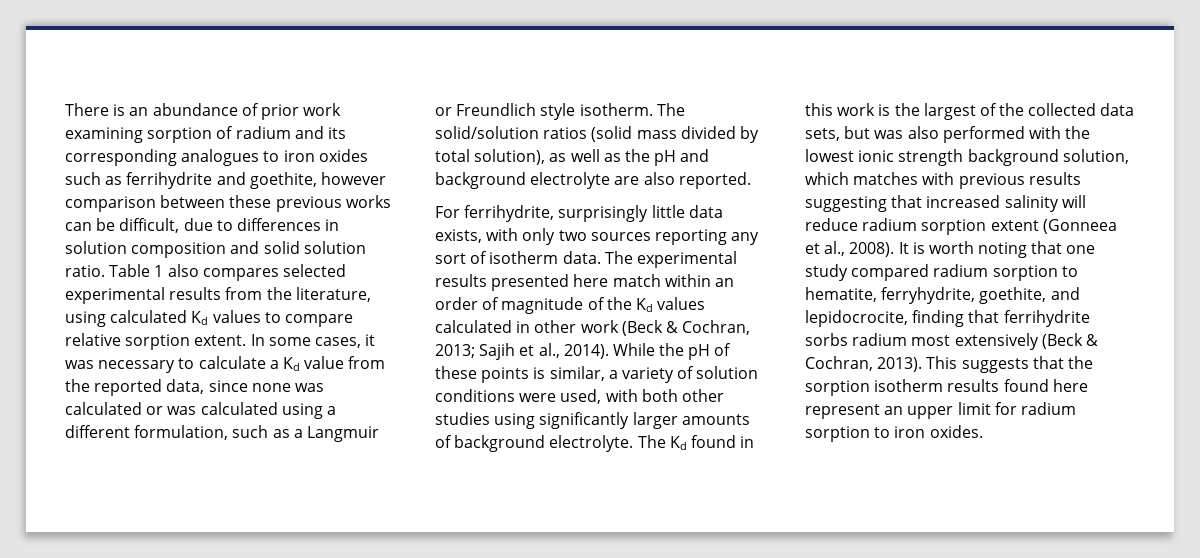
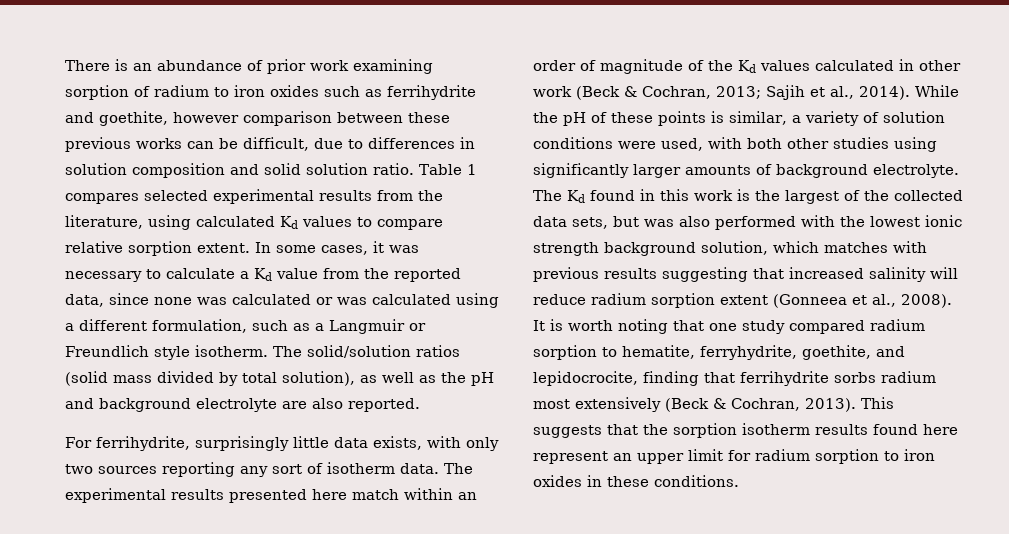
[294,126,346,139] [65,149,260,166] and its corresponding analogues -> (209, 91) none
[167,264,199,277] also -> (477, 169) none
[929,425,983,438] oxides. -> [533,475,739,487] oxides in these conditions.

